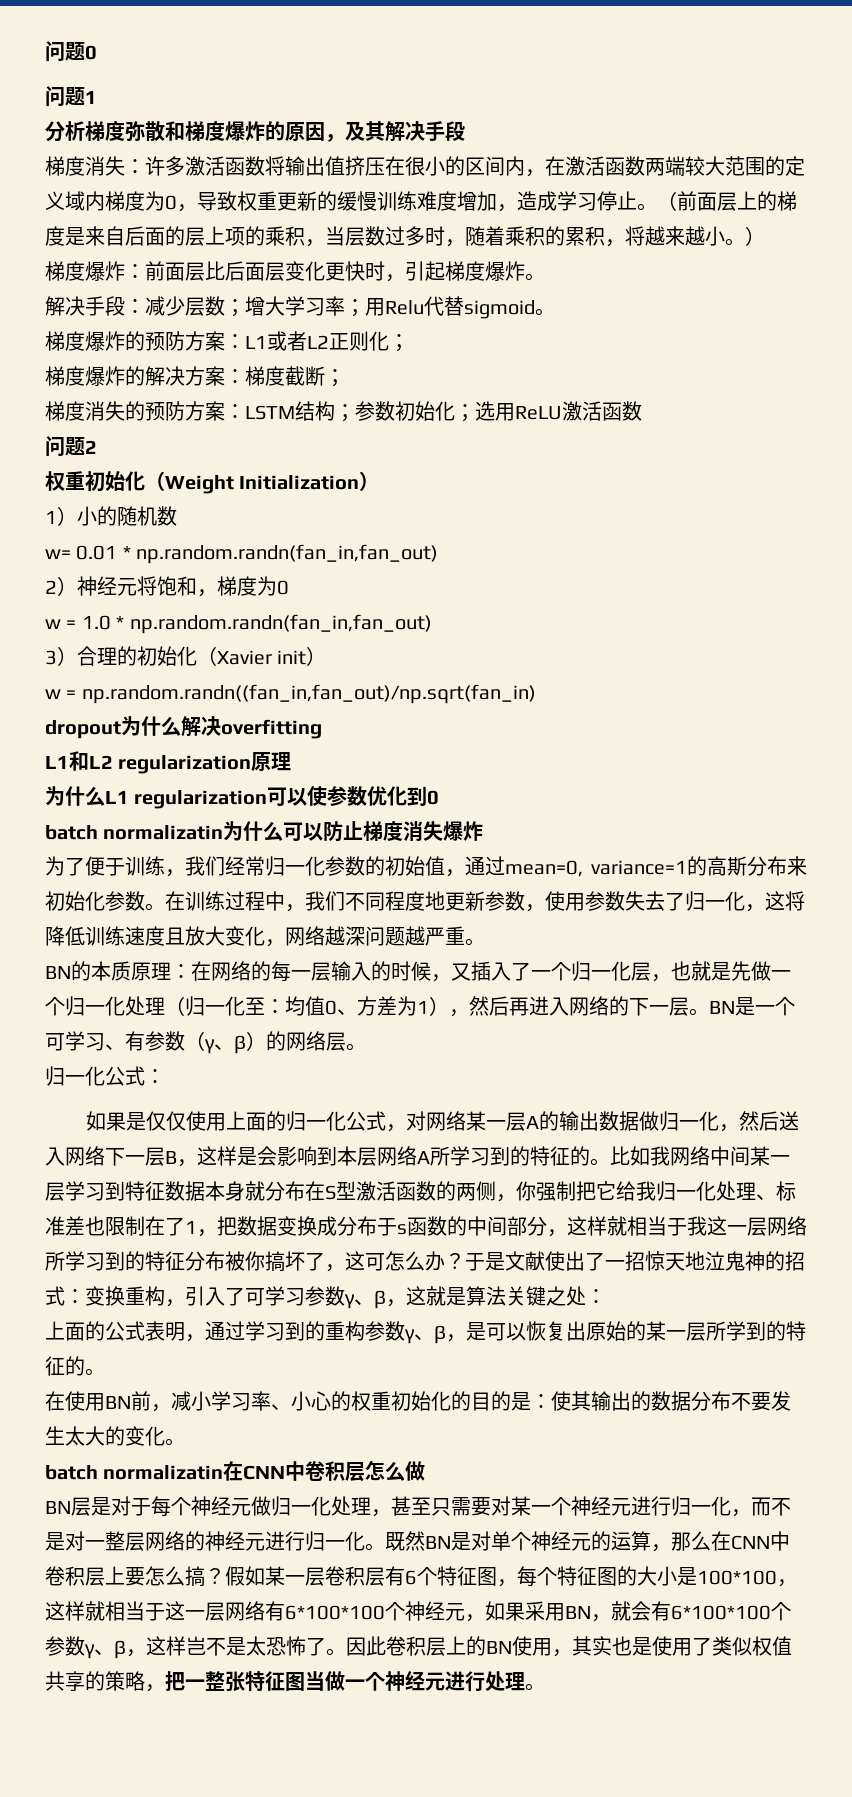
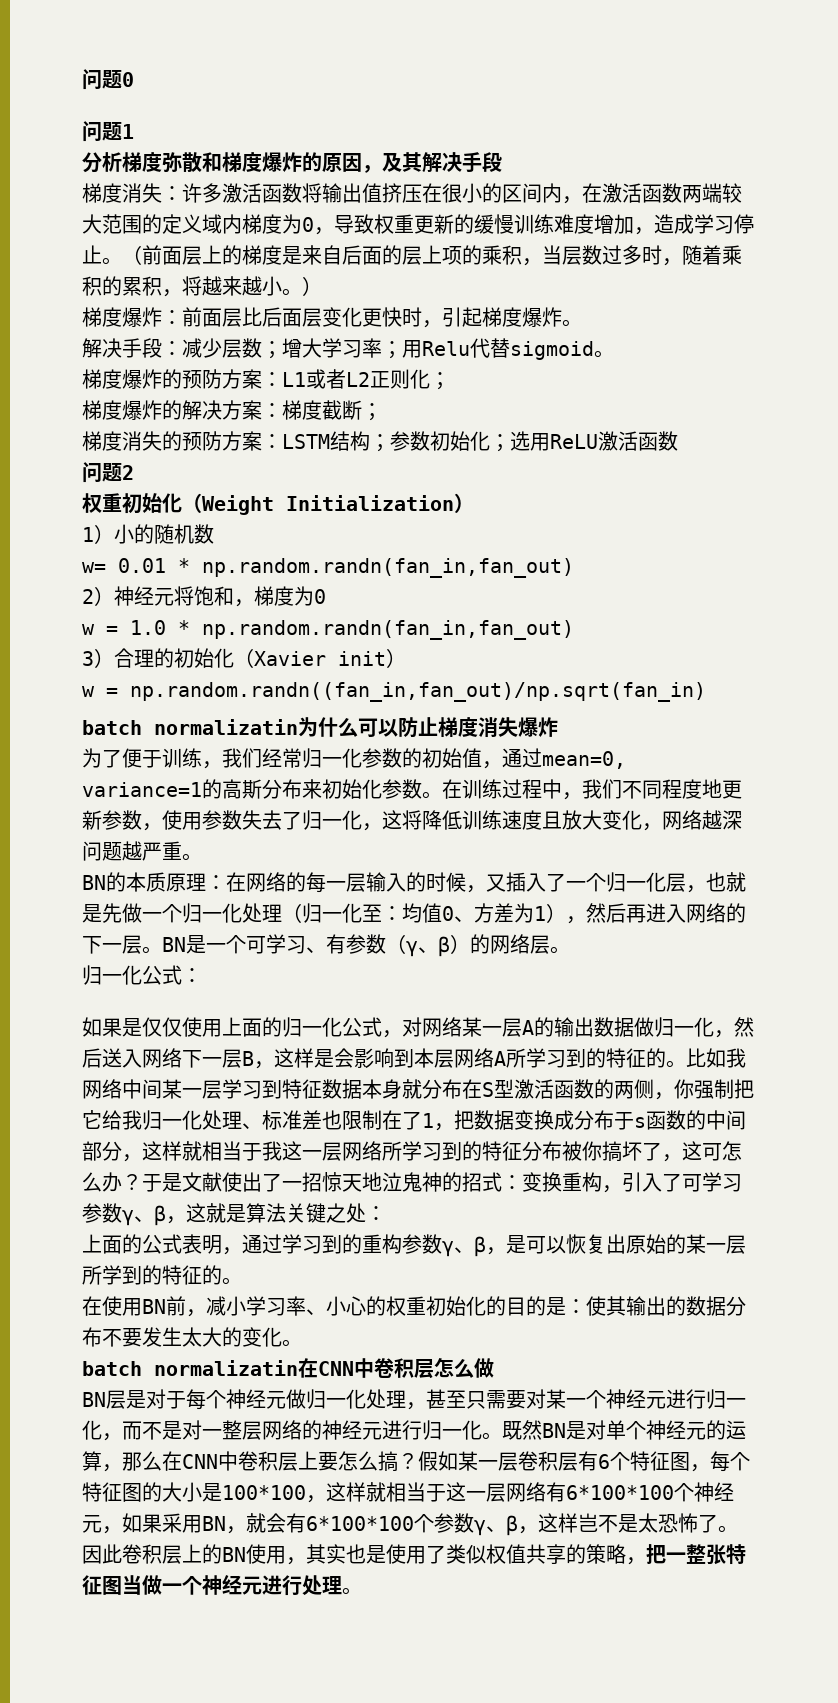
[45,716,322,739] [45,751,292,774] [45,786,440,809] // dropout为什么解决overfitting // L1和L2 regularization原理 // 为什么L1 regularization可以使参数优化到0 -> (706, 692) none

